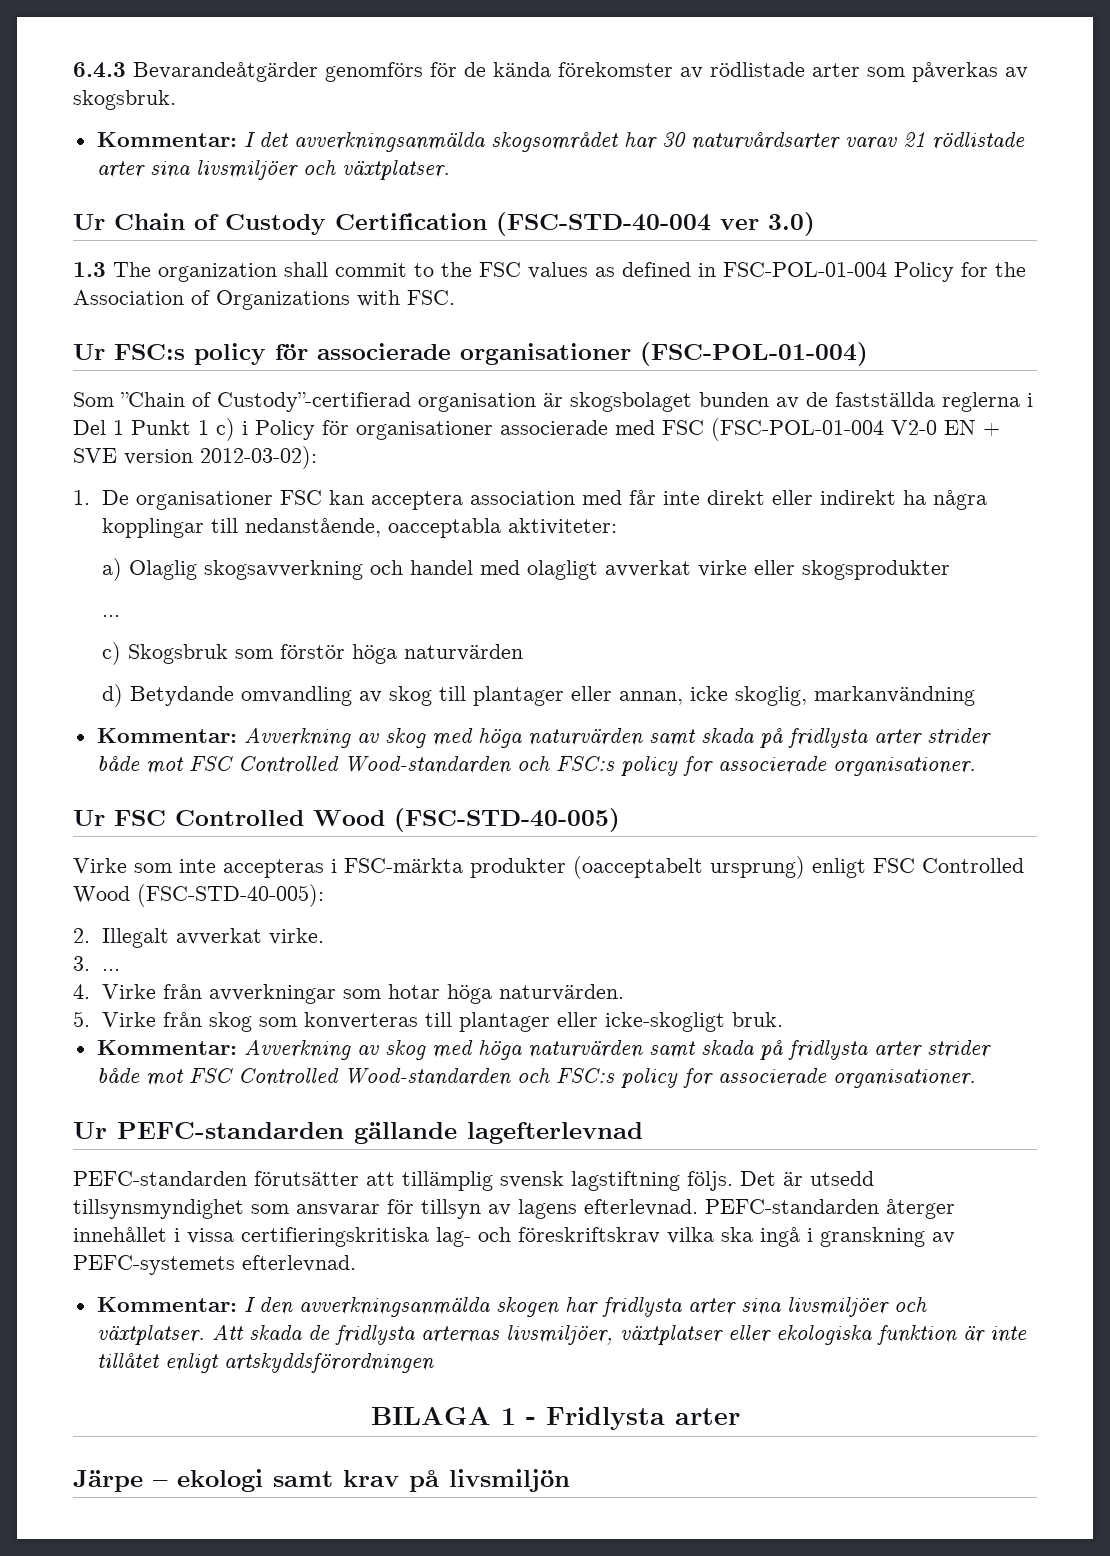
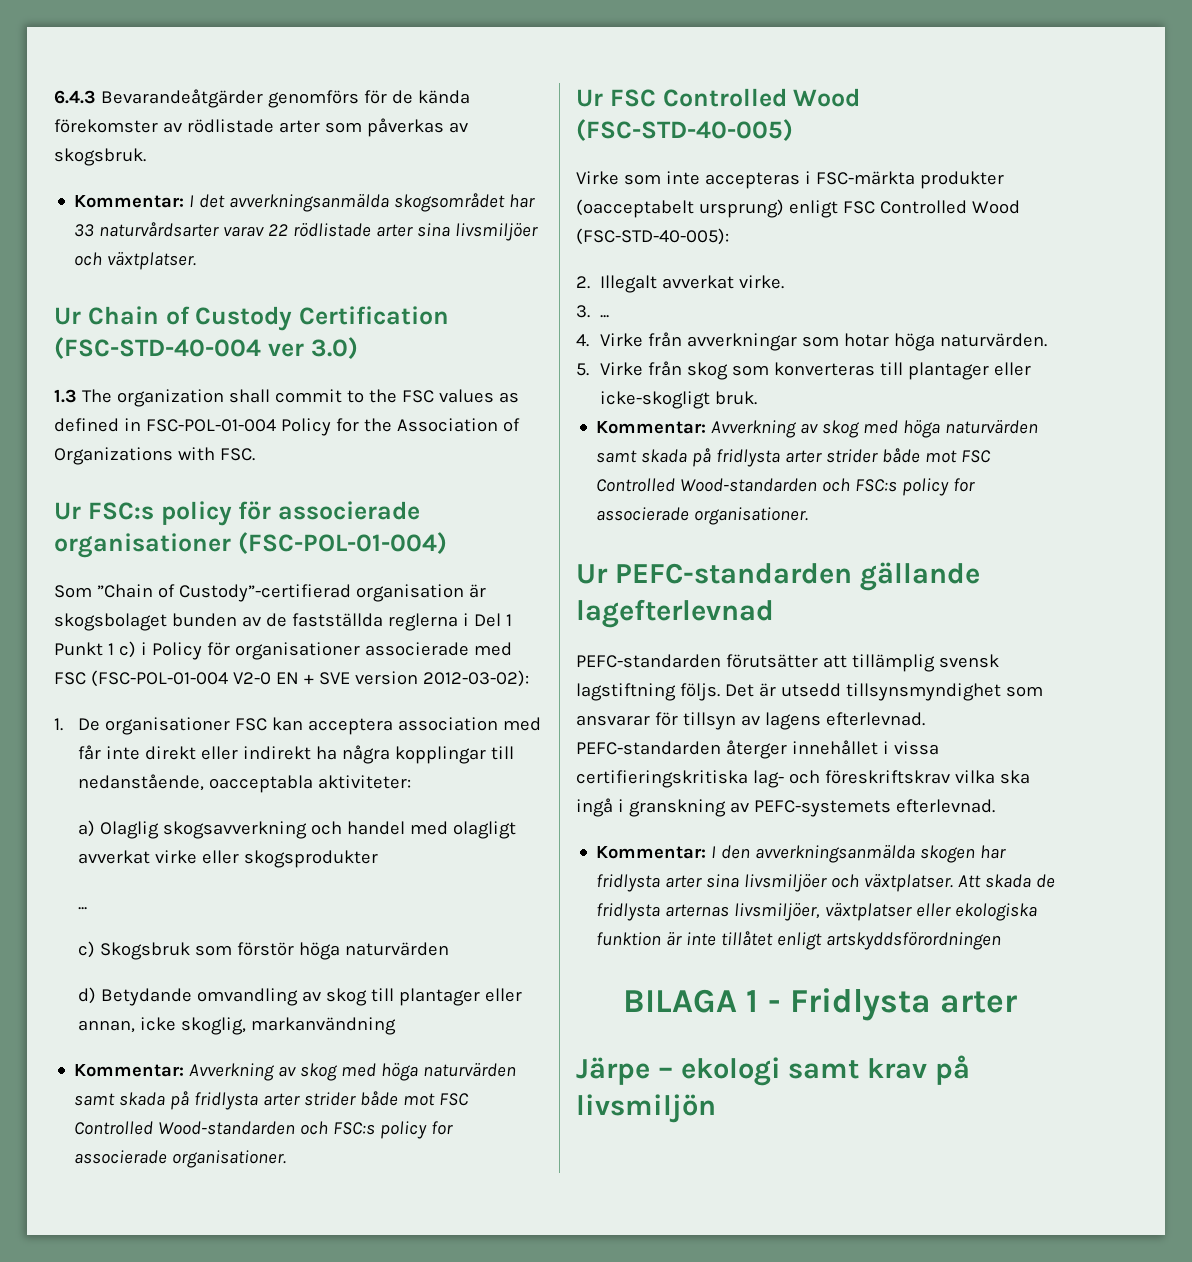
[661,132,686,147] 30 -> [74,224,95,237] 33
[902,132,925,147] 21 -> [268,224,289,236] 22

